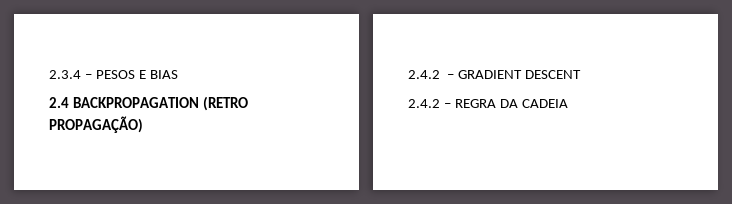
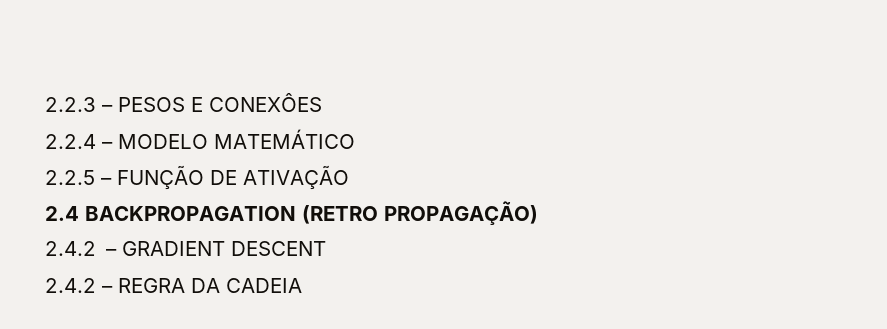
[49,70,81,79] 2.3.4 -> [45,97,96,112] 2.2.3
[149,70,178,79] BIAS -> [209,93,322,112] [45,129,355,149] [45,165,349,190] CONEXÔES // 2.2.4 – MODELO MATEMÁTICO // 2.2.5 – FUNÇÃO DE ATIVAÇÃO

